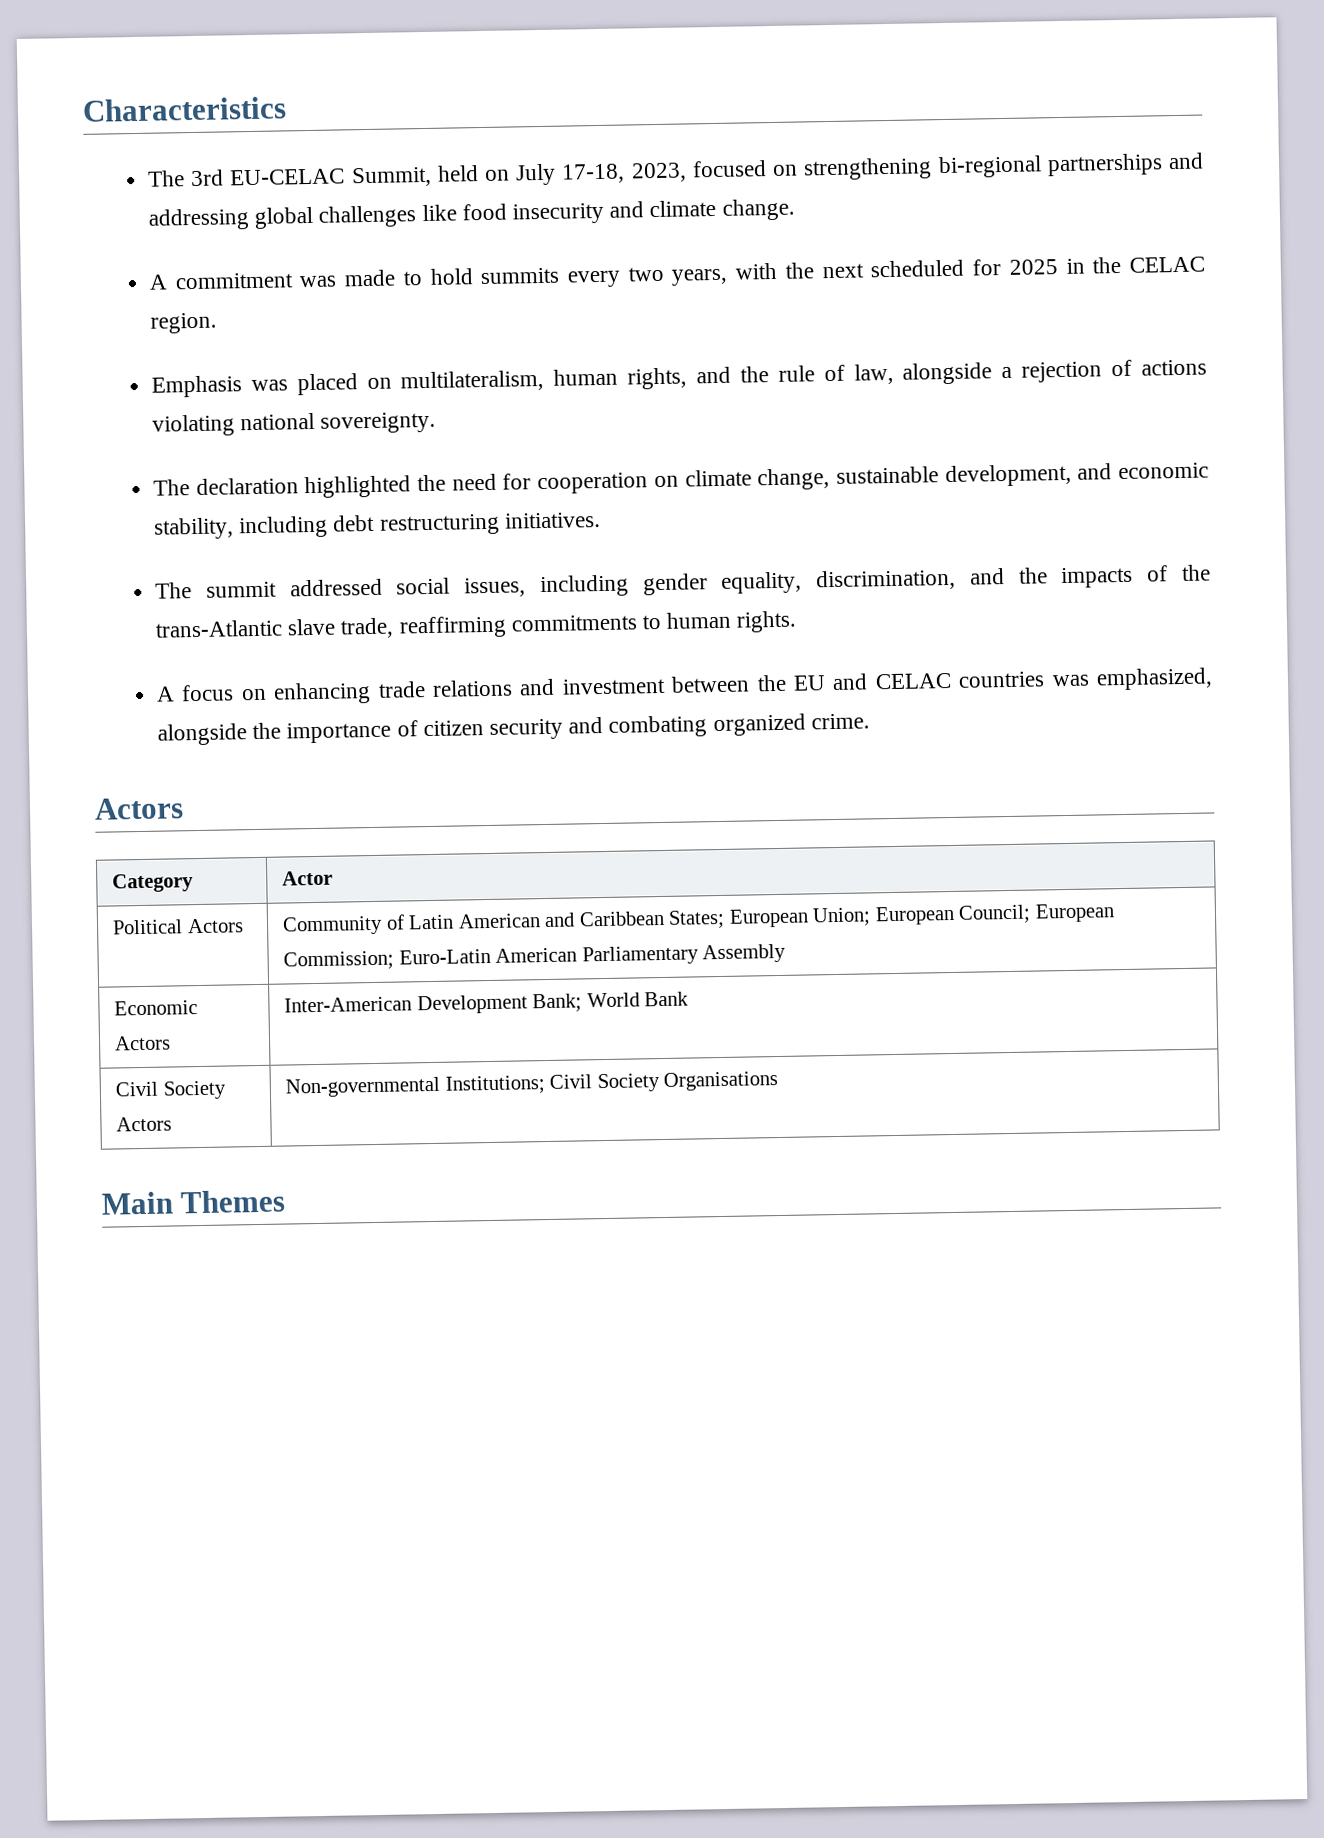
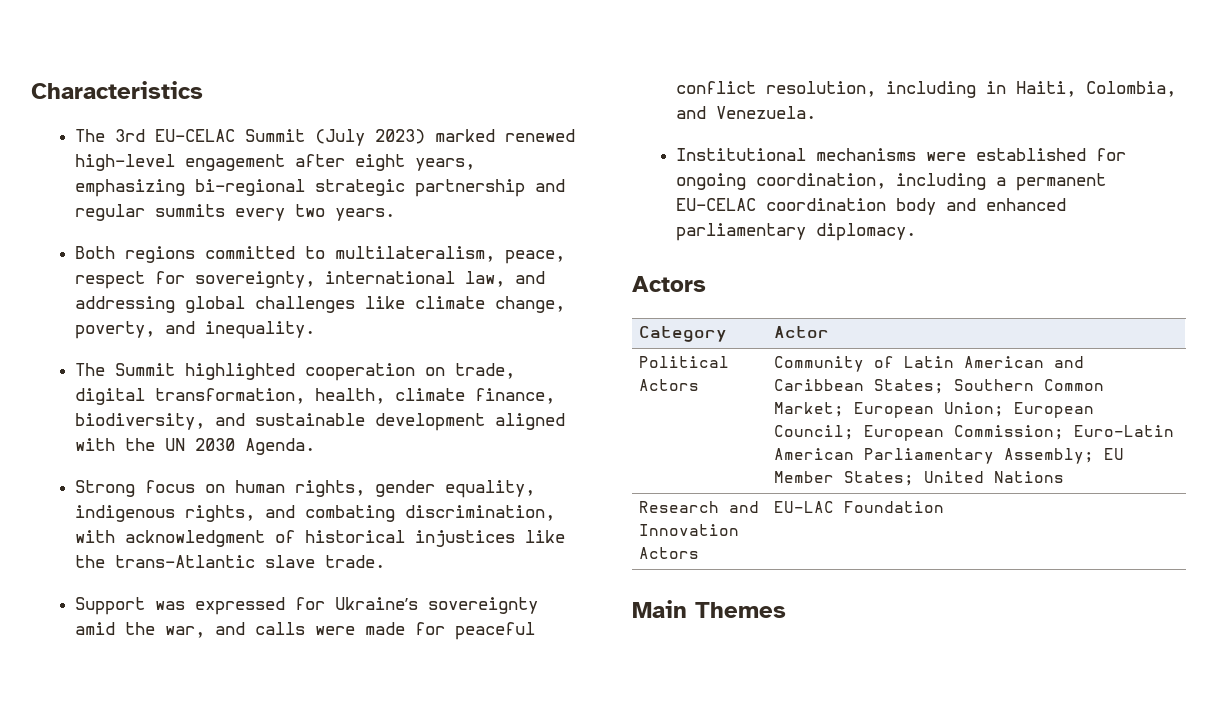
[350,153,1163,188] Summit, held on July 17-18, 2023, focused on strengthening bi-regional partnerships -> [245,129,576,146] [75,154,476,171] [75,179,566,197] [75,204,396,221] [75,246,566,264] [75,271,506,289] Summit (July 2023) marked renewed high-level engagement after eight years, emphasizing bi-regional strategic partnership and regular summits every two years. // Both regions committed to multilateralism, peace, respect for sovereignty, international law,
[461,198,795,225] [148,256,1205,290] [149,312,217,334] [150,359,1207,398] [151,411,437,437] [152,462,1209,499] [153,512,601,540] [154,564,1212,599] [154,610,798,639] [155,667,1213,705] [156,713,870,746] food insecurity and climate change. // A commitment was made to hold summits every two years, with the next scheduled for 2025 in the CELAC region. // Emphasis was placed on multilateralism, human rights, and the rule of law, alongside a rejection of actions violating national sovereignty. // The declaration highlighted the need for cooperation on climate change, sustainable development, and economic stability, including debt restructuring initiatives. // The summit addressed social issues, including gender equality, discrimination, and the impacts of the trans-Atlantic slave trade, reaffirming commitments to human rights. // A focus on enhancing trade relations and investment between the EU and CELAC countries was emphasized, alongside the importance of citizen security and combating organized crime. -> [415,296,566,313] [75,321,316,339] [75,363,516,381] [75,388,556,405] [75,413,566,431] [75,438,316,455] [75,480,536,498] [75,505,556,522] [75,530,566,547] [75,555,386,568] [75,597,539,615] [75,622,536,640] [676,81,1177,98] [676,106,817,119] [676,148,1127,161] [676,173,1107,191] [676,198,1067,215] [676,223,917,241] climate change, poverty, and inequality. // The Summit highlighted cooperation on trade, digital transformation, health, climate finance, biodiversity, and sustainable development aligned with the UN 2030 Agenda. // Strong focus on human rights, gender equality, indigenous rights, and combating discrimination, with acknowledgment of historical injustices like the trans-Atlantic slave trade. // Support was expressed for Ukraine’s sovereignty amid the war, and calls were made for peaceful conflict resolution, including in Haiti, Colombia, and Venezuela. // Institutional mechanisms were established for ongoing coordination, including a permanent EU-CELAC coordination body and enhanced parliamentary diplomacy.
(726, 919) none -> [954,379,1105,391] [774,402,845,417] Southern Common Market;
[702,943,787,964] [114,1000,199,1016] [114,1035,172,1051] [284,991,690,1015] [115,1080,227,1100] [116,1116,173,1132] [285,1071,779,1098] Assembly // Economic Actors | Inter-American Development Bank; World Bank // Civil Society Actors | Non-governmental Institutions; Civil Society Organisations -> [1004,448,1125,464] [774,471,1065,486] [639,501,760,513] [639,524,740,536] [639,547,700,559] [774,501,945,513] Assembly; EU Member States; United Nations // Research and Innovation Actors | EU-LAC Foundation

